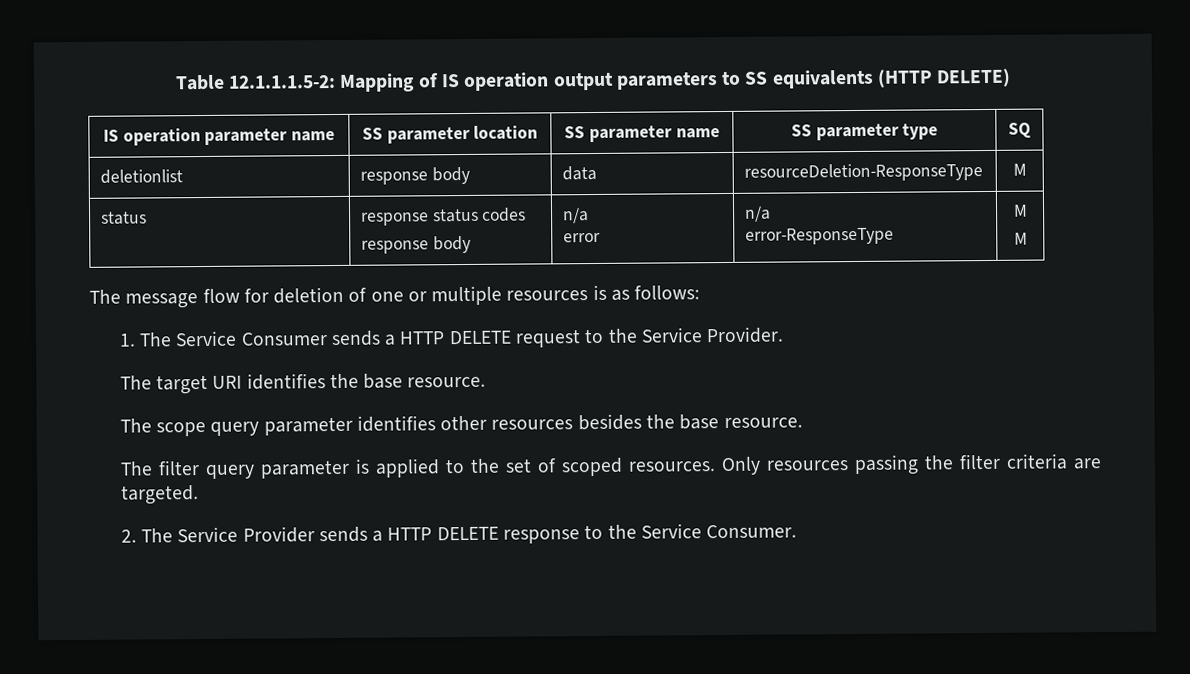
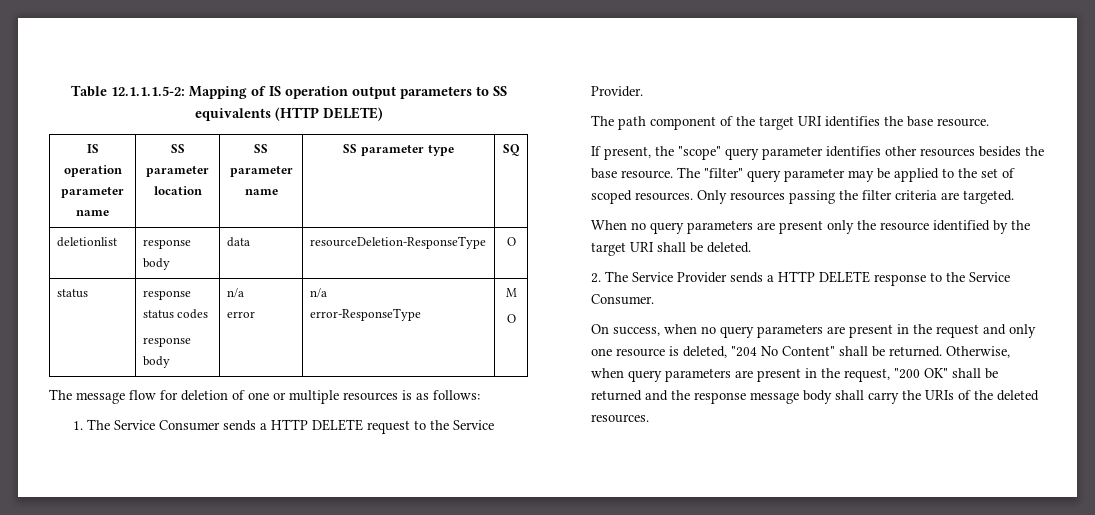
[1012,163,1027,176] M -> [506,237,516,246] O
[1013,232,1028,245] M -> [506,314,516,323] O
(152, 382) none -> [618,116,756,130] path component of the
[119,418,207,437] The scope -> [591,146,722,160] If present, the "scope"
[119,458,370,479] // The filter query parameter is -> [677,167,891,182] The "filter" query parameter may be
(199, 495) none -> [591,220,1031,234] [591,242,752,256] // When no query parameters are present only the resource identified by the target URI shall be deleted.
(798, 531) none -> [591,324,1037,338] [591,346,1011,358] [591,368,999,382] [591,390,1040,404] [591,414,650,423] // On success, when no query parameters are present in the request and only one resource is deleted, "204 No Content" shall be returned. Otherwise, when query parameters are present in the request, "200 OK" shall be returned and the response message body shall carry the URIs of the deleted resources.

